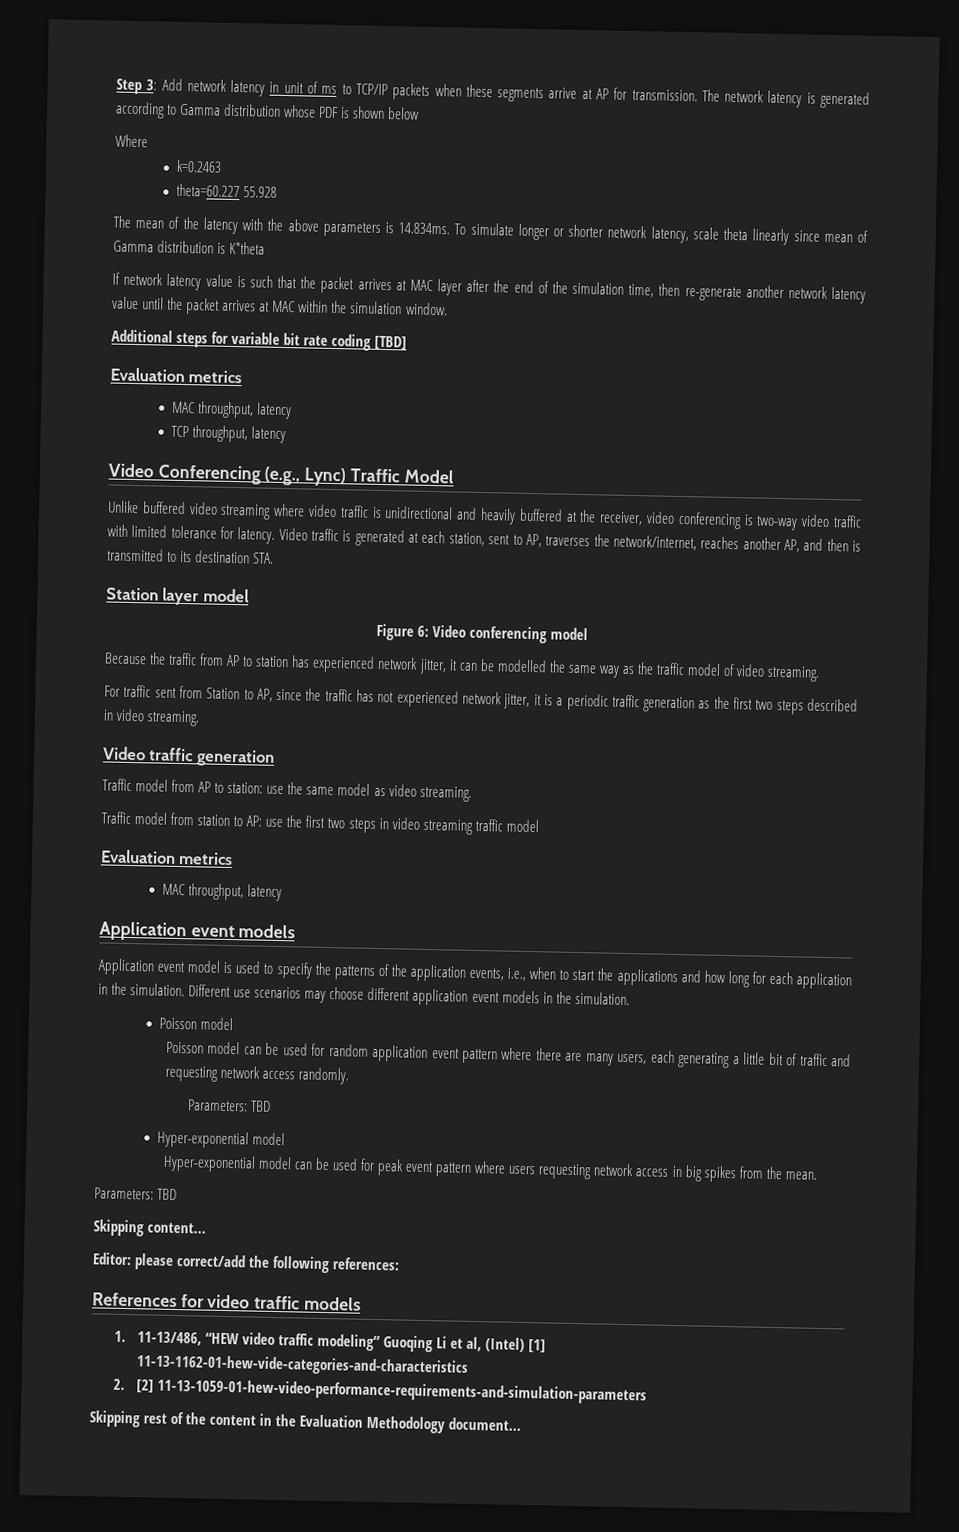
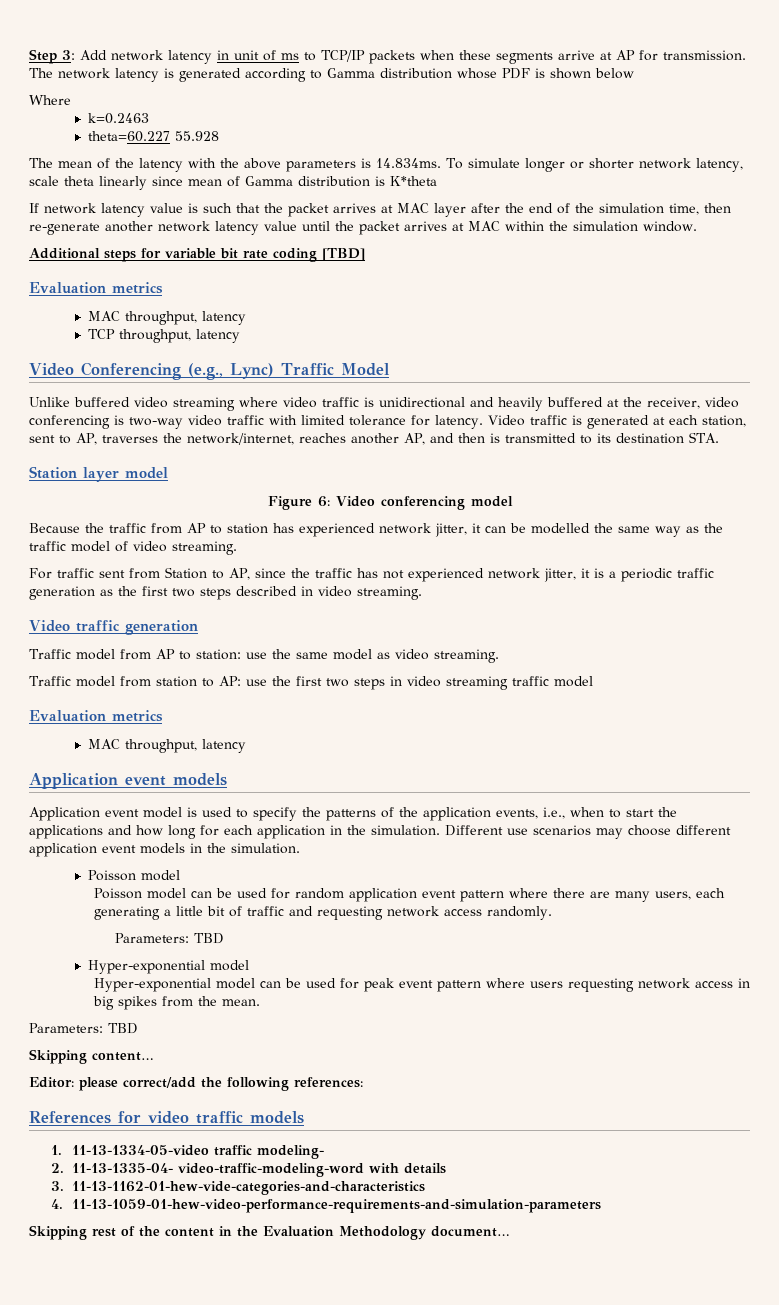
[136,1331,547,1353] 11-13/486, “HEW video traffic modeling” Guoqing Li et al, (Intel) [1] -> [72,1145,325,1159] [50,1163,447,1177] [50,1181,64,1191] 11-13-1334-05-video traffic modeling- // 2. 11-13-1335-04- video-traffic-modeling-word with details // 3.
[112,1378,154,1393] 2. [2] -> [50,1199,63,1209] 4.

